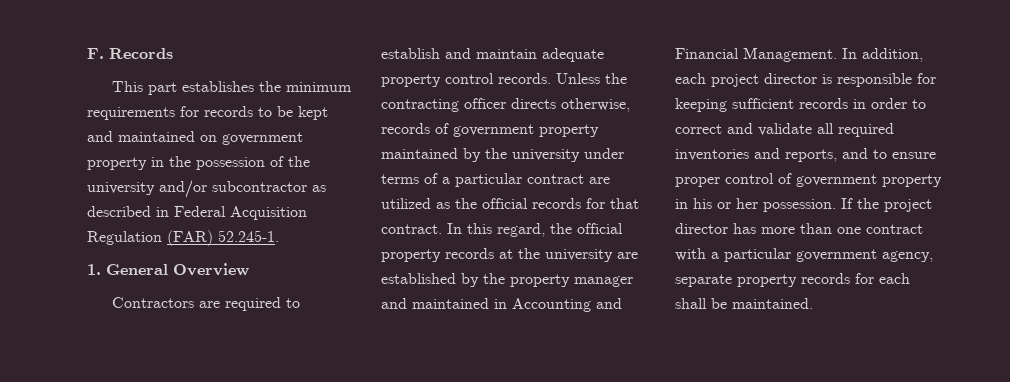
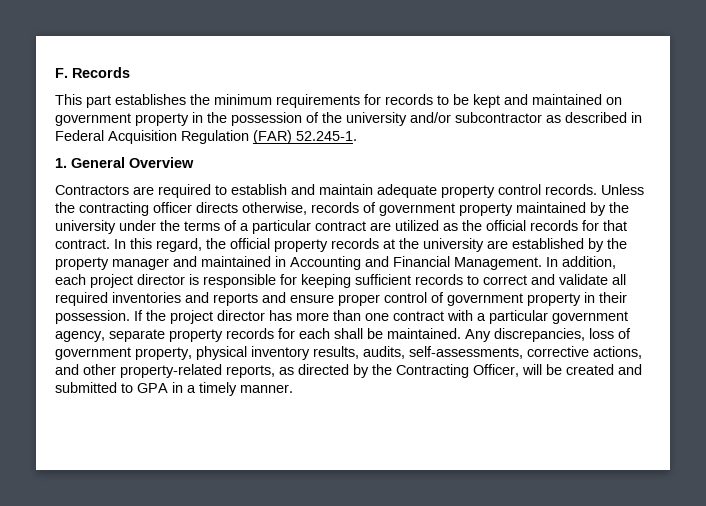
(624, 153) none -> [160,220,180,231] the
[853,98,907,109] in order -> (463, 279) none
[785,148,887,162] reports, and to -> [213,292,286,306] reports and
[693,198,758,209] his or her -> [599,292,627,303] their
(813, 303) none -> [465,328,631,342] [55,346,642,360] [55,364,642,378] [55,382,293,396] Any discrepancies, loss of government property, physical inventory results, audits, self-assessments, corrective actions, and other property-related reports, as directed by the Contracting Officer, will be created and submitted to GPA in a timely manner.

